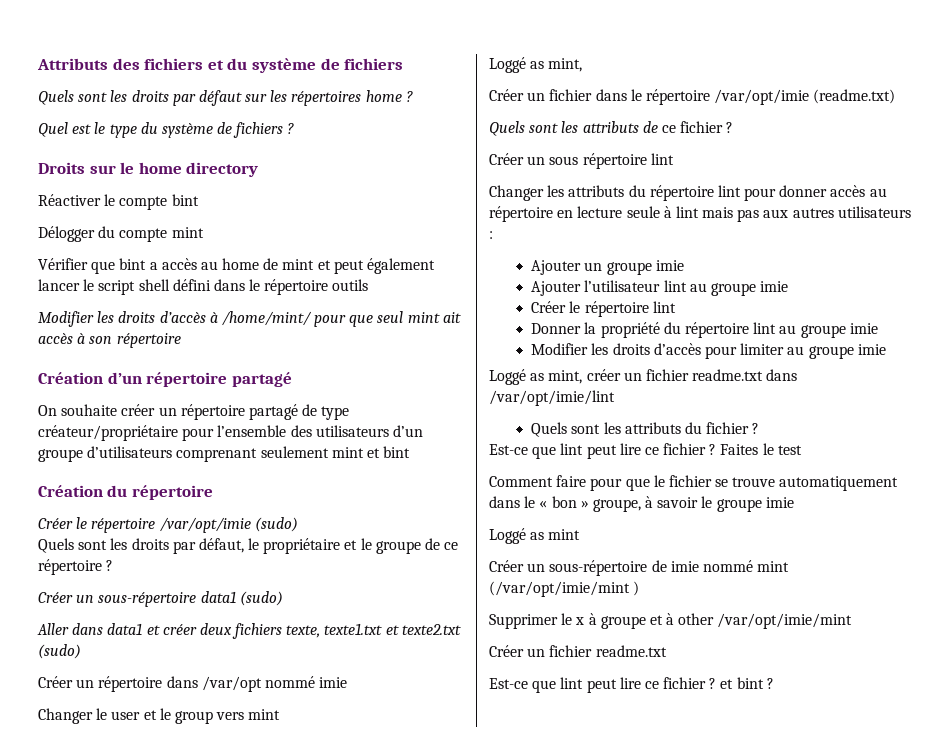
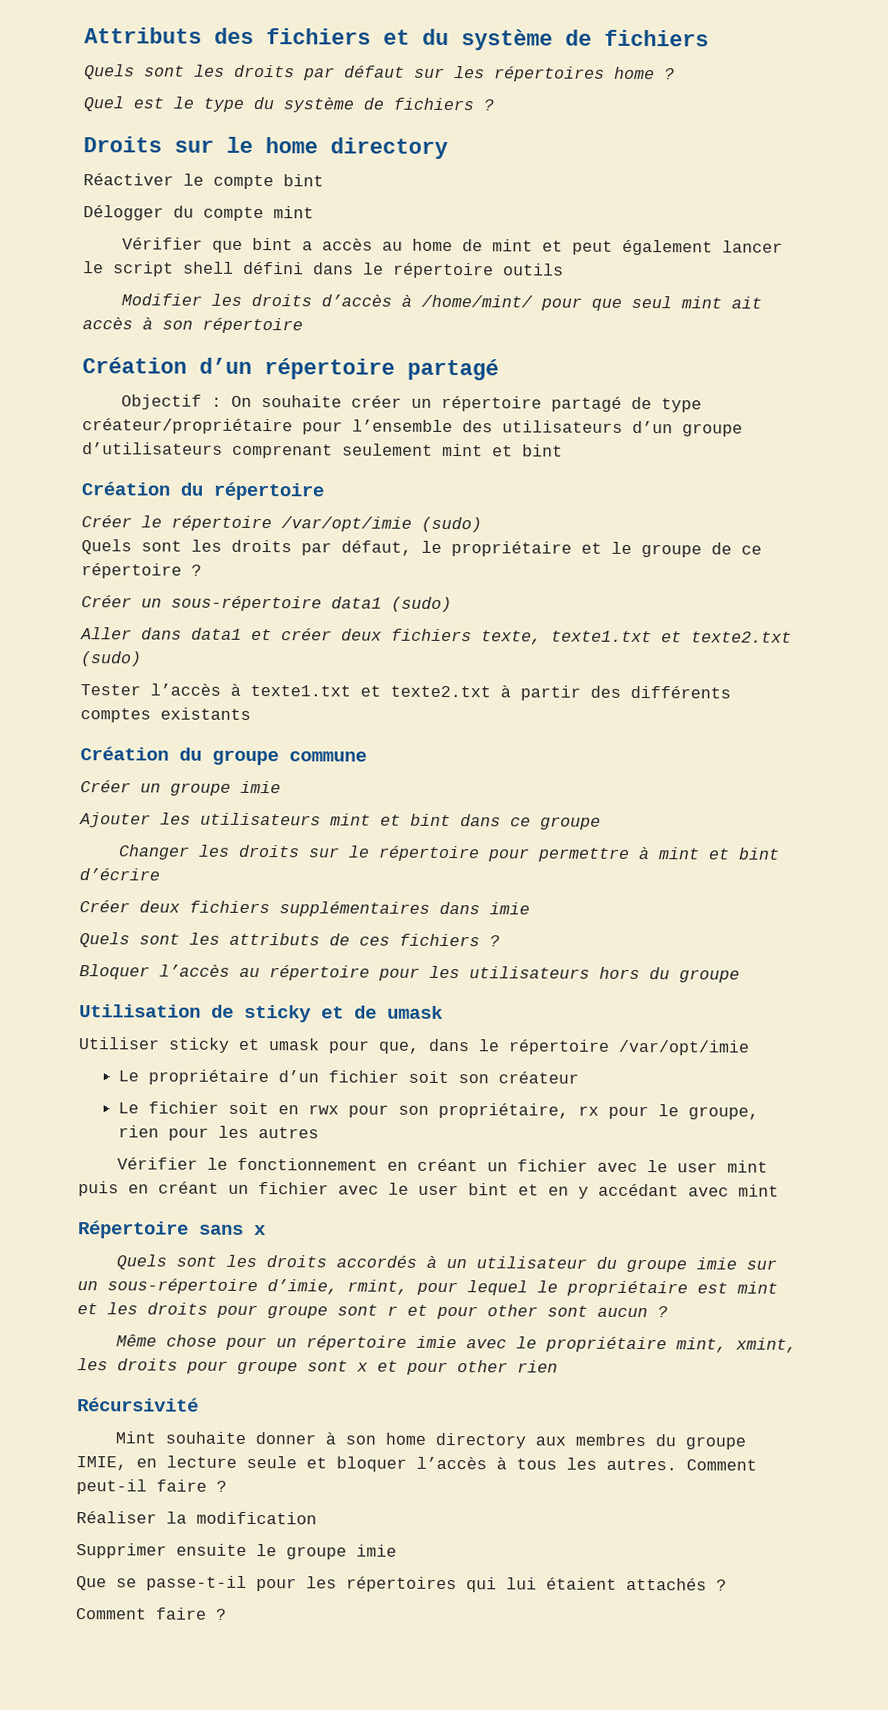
(292, 379) none -> [120,394,222,410] Objectif :
[38,676,348,692] [38,708,281,724] [489,57,583,73] [489,89,896,105] Créer un répertoire dans /var/opt nommé imie // Changer le user et le group vers mint // Loggé as mint, // Créer un fichier dans le répertoire /var/opt/imie (readme.txt) -> [80,683,731,701] [80,707,251,723] [80,746,367,766] [80,780,281,796] [79,812,601,830] [117,844,780,862] [79,868,160,881] [79,900,530,917] Tester l’accès à texte1.txt et texte2.txt à partir des différents comptes existants // Création du groupe commune // Créer un groupe imie // Ajouter les utilisateurs mint et bint dans ce groupe // Changer les droits sur le répertoire pour permettre à mint et bint d’écrire // Créer deux fichiers supplémentaires dans imie
[661,121,734,133] [489,153,674,169] [489,185,887,201] [489,206,911,222] [489,231,493,239] [531,260,684,275] [531,280,789,296] [531,301,676,317] [531,322,878,338] [531,343,886,359] [489,369,798,385] [489,390,615,406] [531,422,760,437] [489,443,802,459] [489,475,899,491] [489,496,794,512] [489,528,581,544] [489,560,790,576] [489,581,640,597] [489,613,853,629] [489,645,667,657] [489,677,764,693] ce fichier ? // Créer un sous répertoire lint // Changer les attributs du répertoire lint pour donner accès au répertoire en lecture seule à lint mais pas aux autres utilisateurs : // Ajouter un groupe imie // Ajouter l’utilisateur lint au groupe imie // Créer le répertoire lint // Donner la propriété du répertoire lint au groupe imie // Modifier les droits d’accès pour limiter au groupe imie // Loggé as mint, créer un fichier readme.txt dans /var/opt/imie/lint // Quels sont les attributs du fichier ? // Est-ce que lint peut lire ce fichier ? Faites le test // Comment faire pour que le fichier se trouve automatiquement dans le « bon » groupe, à savoir le groupe imie // Loggé as mint // Créer un sous-répertoire de imie nommé mint (/var/opt/imie/mint ) // Supprimer le x à groupe et à other /var/opt/imie/mint // Créer un fichier readme.txt // Est-ce que lint peut lire ce fichier ? et bint -> [359,933,500,947] [79,964,740,983] [79,1004,443,1023] [78,1037,750,1056] [118,1069,580,1086] [118,1101,760,1120] [118,1125,320,1141] [116,1157,768,1173] [78,1181,779,1199] [77,1220,266,1239] [115,1254,777,1273] [77,1278,778,1297] [77,1302,668,1320] [115,1334,797,1353] [77,1358,558,1376] [77,1397,199,1412] [114,1431,746,1450] [76,1455,757,1472] [76,1479,227,1495] [76,1511,317,1525] [76,1543,397,1560] [76,1575,727,1593] [75,1607,207,1620] ces fichiers ? // Bloquer l’accès au répertoire pour les utilisateurs hors du groupe // Utilisation de sticky et de umask // Utiliser sticky et umask pour que, dans le répertoire /var/opt/imie // Le propriétaire d’un fichier soit son créateur // Le fichier soit en rwx pour son propriétaire, rx pour le groupe, rien pour les autres // Vérifier le fonctionnement en créant un fichier avec le user mint puis en créant un fichier avec le user bint et en y accédant avec mint // Répertoire sans x // Quels sont les droits accordés à un utilisateur du groupe imie sur un sous-répertoire d’imie, rmint, pour lequel le propriétaire est mint et les droits pour groupe sont r et pour other sont aucun ? // Même chose pour un répertoire imie avec le propriétaire mint, xmint, les droits pour groupe sont x et pour other rien // Récursivité // Mint souhaite donner à son home directory aux membres du groupe IMIE, en lecture seule et bloquer l’accès à tous les autres. Comment peut-il faire ? // Réaliser la modification // Supprimer ensuite le groupe imie // Que se passe-t-il pour les répertoires qui lui étaient attachés ? // Comment faire

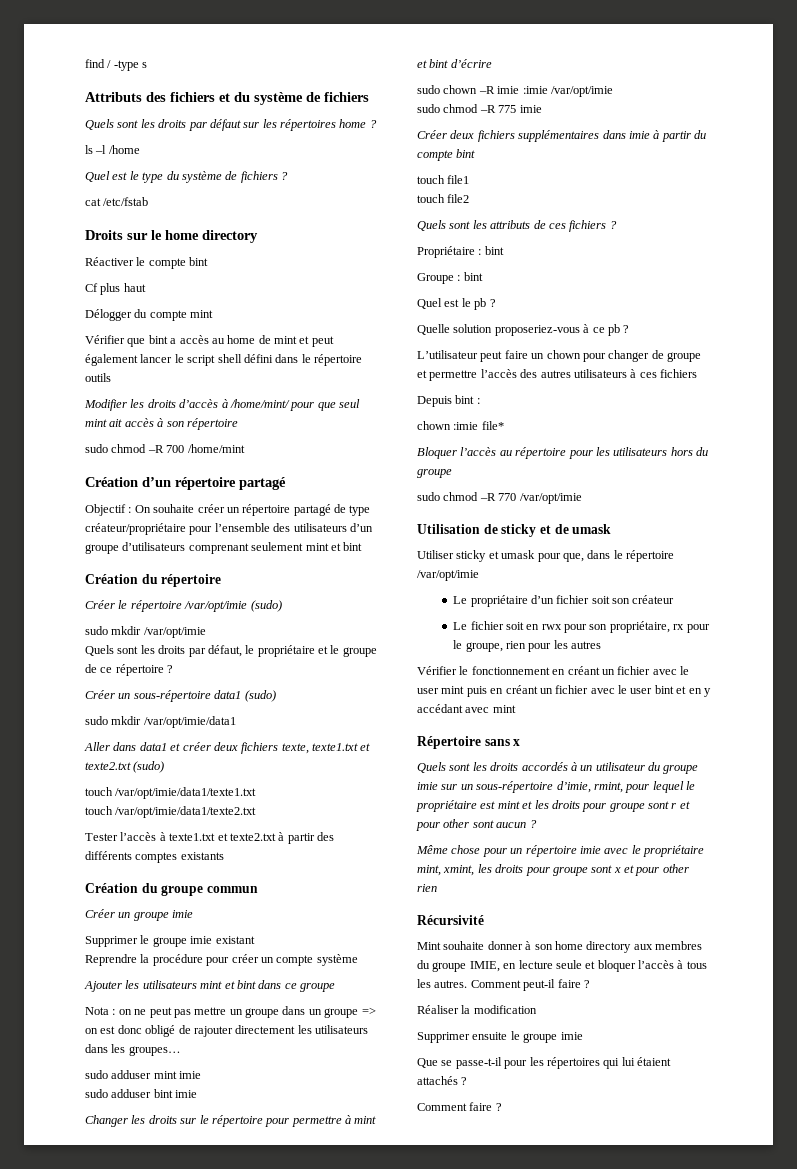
(84, 35) none -> [85,59,148,71] find / -type s //
(675, 74) none -> [85,145,140,154] // ls –l /home
(494, 105) none -> [85,197,149,206] // cat /etc/fstab
(324, 180) none -> [85,283,146,295] // Cf plus haut
(303, 325) none -> [85,444,245,453] // sudo chmod –R 700 /home/mint
(482, 524) none -> [85,626,206,638] // sudo mkdir /var/opt/imie
(452, 604) none -> [85,716,236,728] // sudo mkdir /var/opt/imie/data1
(142, 659) none -> [85,787,257,799] [85,806,257,818] // touch /var/opt/imie/data1/texte1.txt // touch /var/opt/imie/data1/texte2.txt
[289,751,367,762] commune -> [206,886,258,893] commun
(281, 787) none -> [85,935,255,947] [85,954,358,966] // Supprimer le groupe imie existant // Reprendre la procédure pour créer un compte système
(601, 823) none -> [85,1006,376,1018] [85,1025,368,1037] [85,1044,181,1056] [85,1070,202,1079] [85,1089,198,1098] // Nota : on ne peut pas mettre un groupe dans un groupe => on est donc obligé de rajouter directement les utilisateurs dans les groupes… // sudo adduser mint imie // sudo adduser bint imie
(160, 874) none -> [417,85,613,97] [417,104,542,113] // sudo chown –R imie :imie /var/opt/imie // sudo chmod –R 775 imie
(530, 908) none -> [653,130,706,142] [417,149,476,161] [417,175,470,184] [417,194,470,203] à partir du compte bint // touch file1 // touch file2
(500, 941) none -> [417,246,504,258] [417,272,483,284] [417,298,496,310] [417,324,630,336] [417,350,701,362] [417,369,697,381] [417,395,480,407] [417,421,504,430] // Propriétaire : bint // Groupe : bint // Quel est le pb ? // Quelle solution proposeriez-vous à ce pb ? // L’utilisateur peut faire un chown pour changer de groupe et permettre l’accès des autres utilisateurs à ces fichiers // Depuis bint : // chown :imie file*
(740, 976) none -> [417,492,582,504] // sudo chmod –R 770 /var/opt/imie

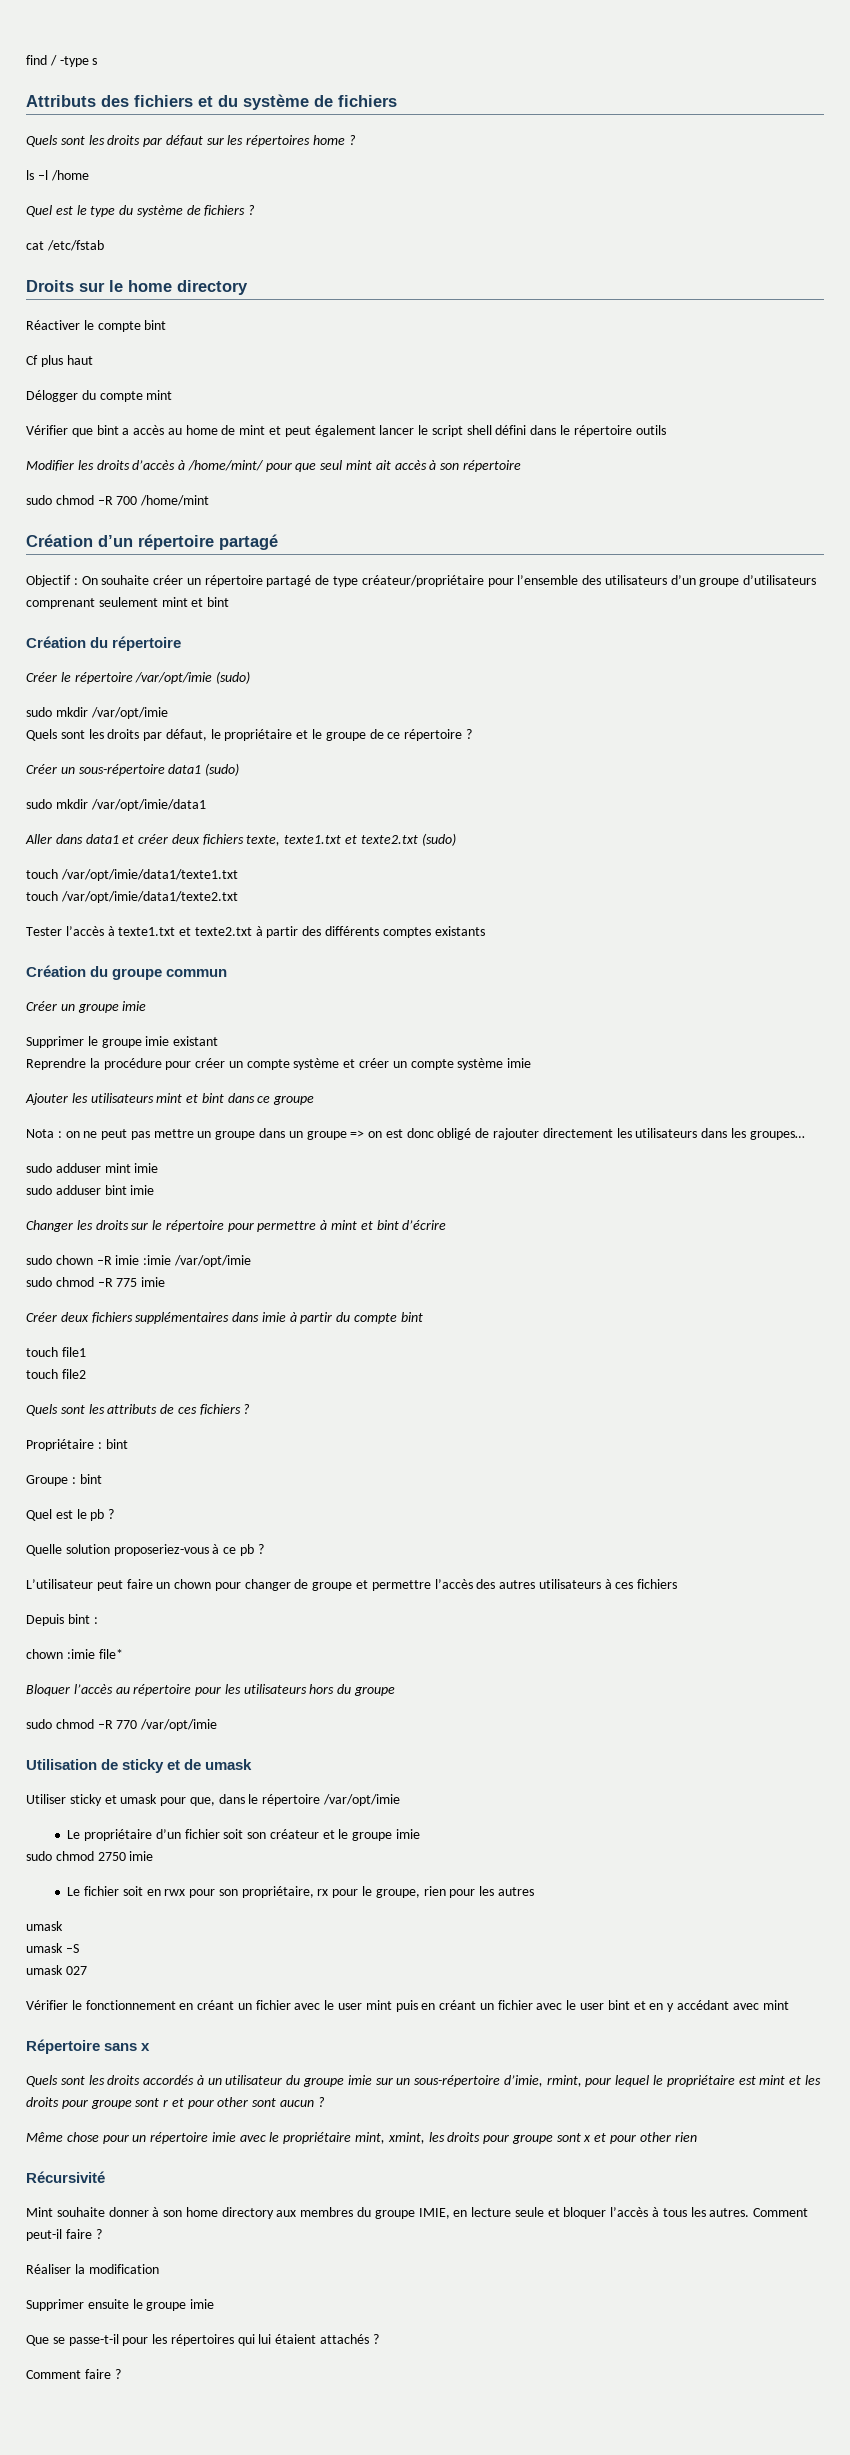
(358, 960) none -> [343,1058,532,1070] et créer un compte système imie
(675, 599) none -> [322,1829,420,1841] [26,1851,154,1861] et le groupe imie // sudo chmod 2750 imie
(602, 645) none -> [26,1921,63,1931] [26,1943,79,1953] [26,1965,87,1975] // umask // umask –S // umask 027

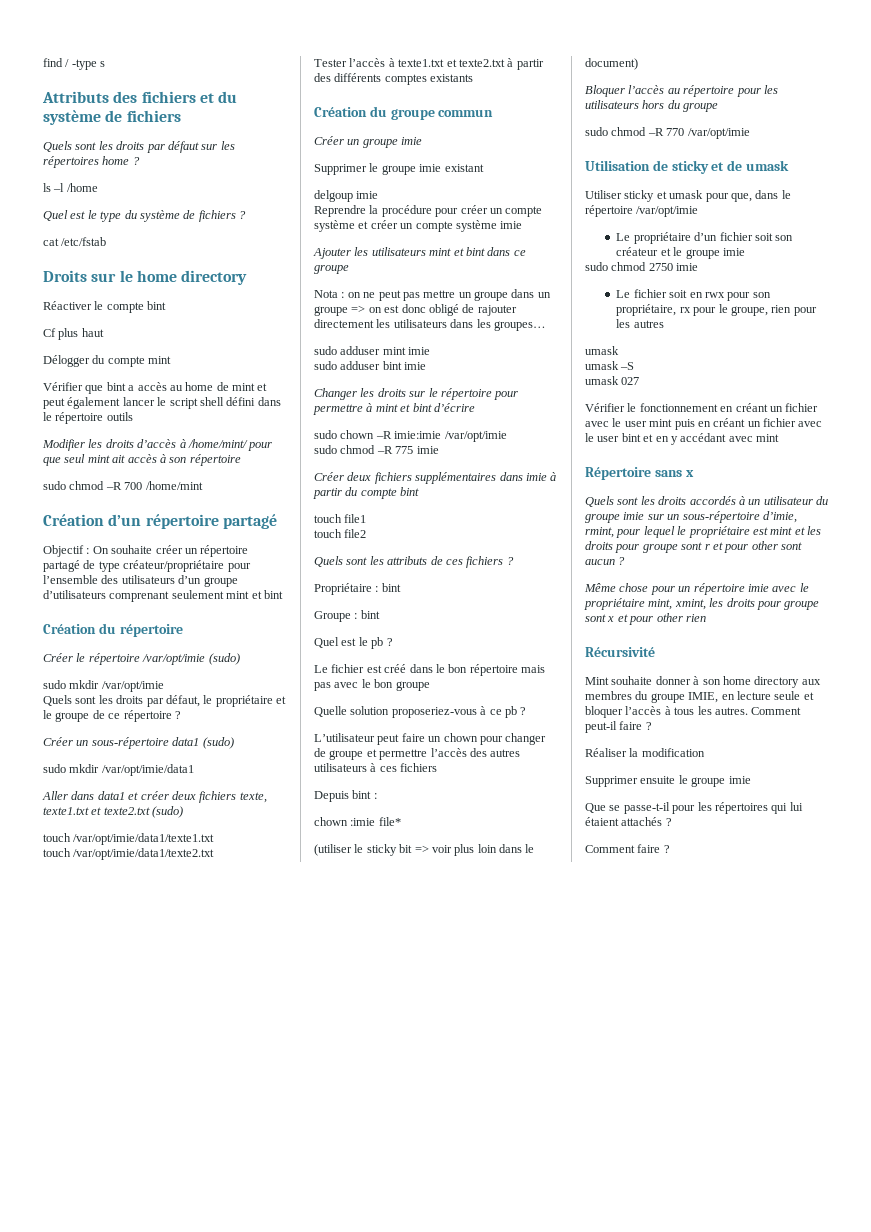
(219, 1041) none -> [314,190,379,202] // delgoup imie
[115,1255,172,1265] imie :imie -> [394,431,442,439] imie:imie
(115, 1514) none -> [314,664,545,676] [314,679,430,691] // Le fichier est créé dans le bon répertoire mais pas avec le bon groupe
(123, 1654) none -> [314,844,535,856] [585,58,638,70] // (utiliser le sticky bit => voir plus loin dans le document)

